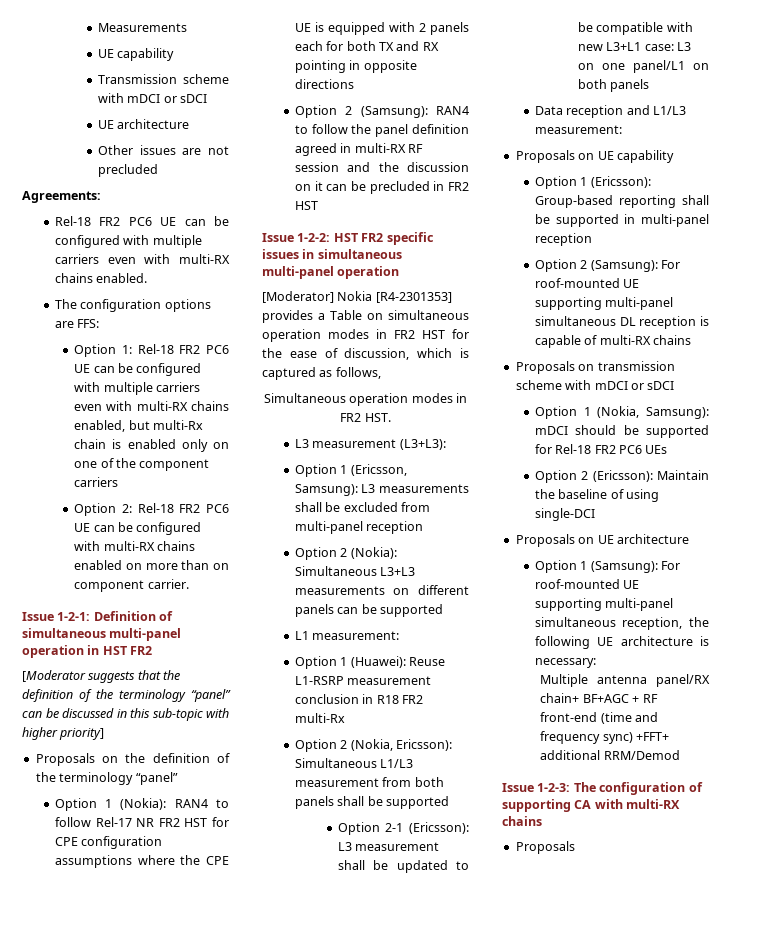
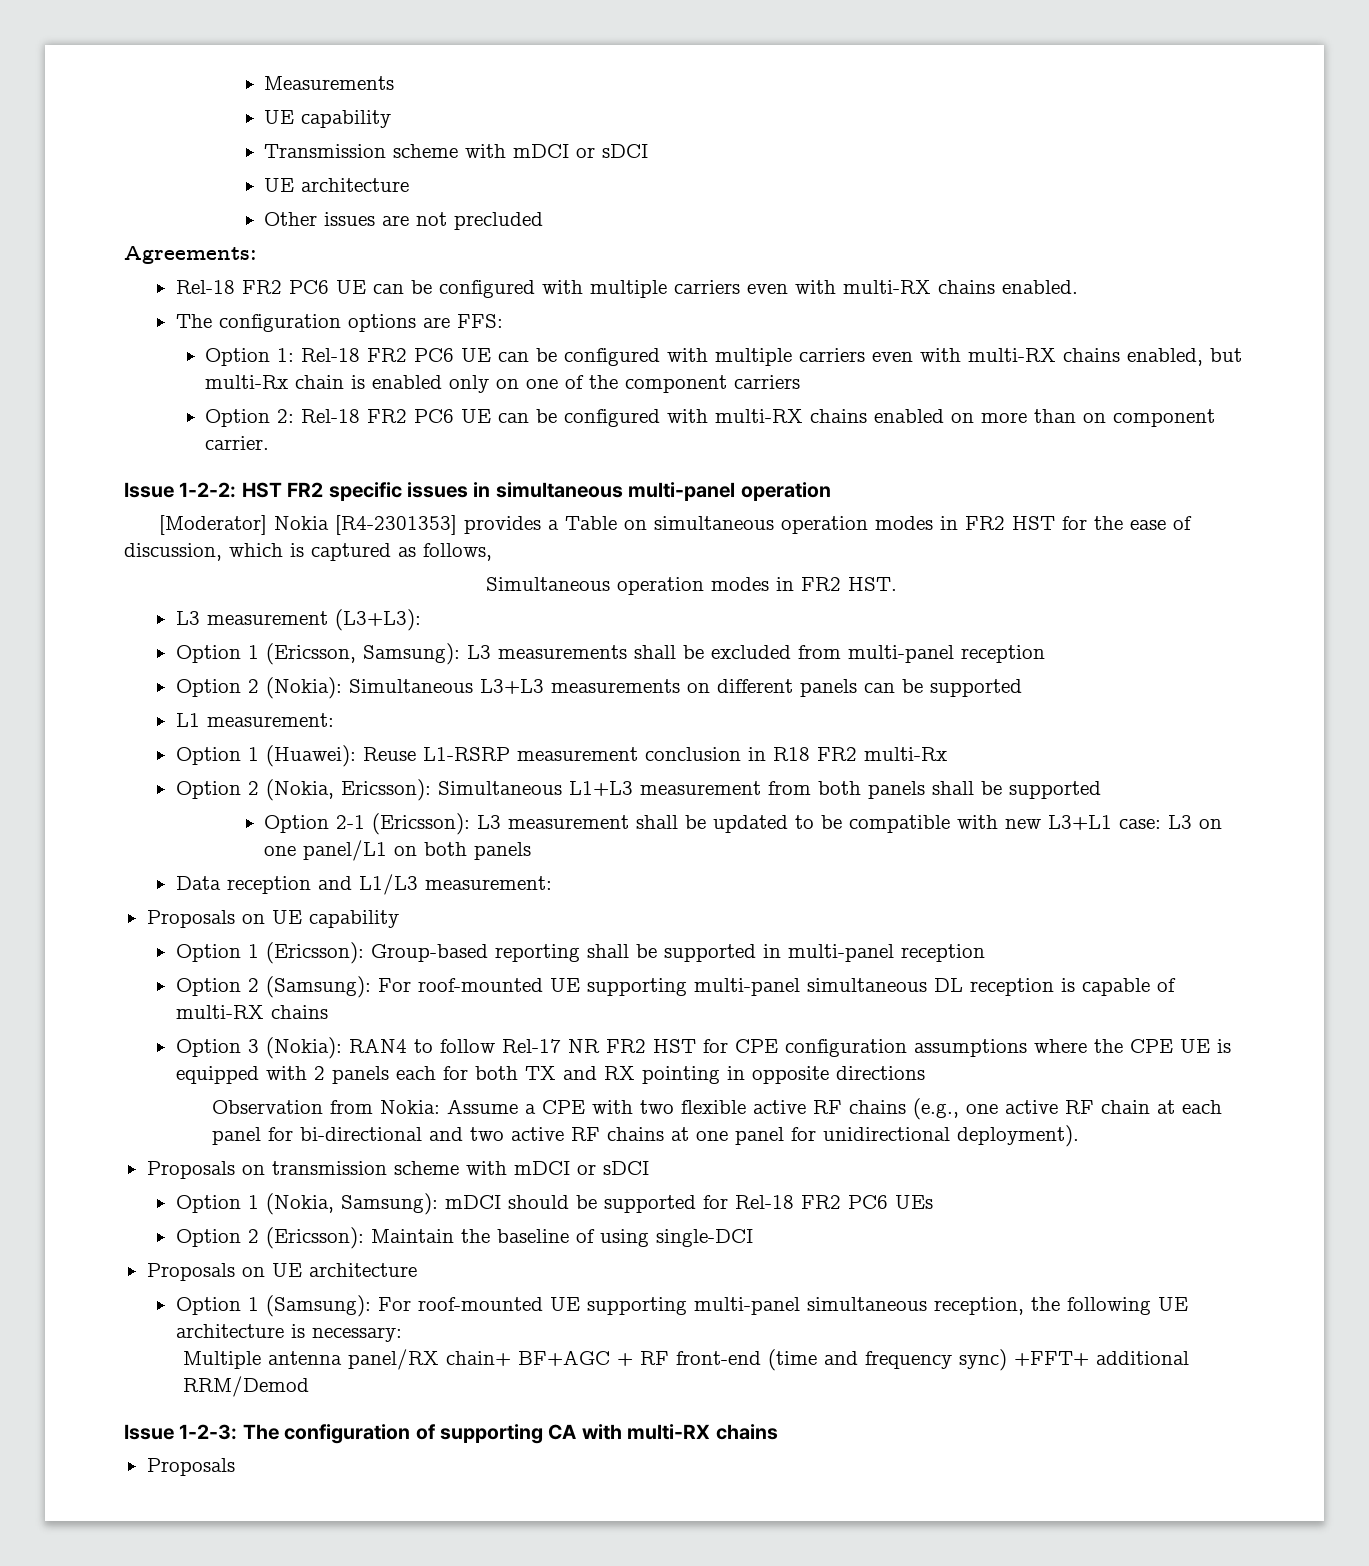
[22,611,174,621] [22,628,182,641] [22,645,153,658] [22,670,181,683] [22,689,231,702] [22,708,229,721] [22,727,105,740] [35,753,230,766] [35,772,178,785] [54,798,229,811] [54,817,230,827] [54,836,163,849] [54,855,229,868] [294,22,469,35] [294,41,439,51] [294,60,417,73] [294,79,354,89] [294,105,469,118] [294,124,469,137] [294,143,424,156] [294,162,469,172] [294,181,469,194] [294,201,318,210] // Issue 1-2-1: Definition of simultaneous multi-panel operation in HST FR2 // [Moderator suggests that the definition of the terminology “panel” can be discussed in this sub-topic with higher priority] // Proposals on the definition of the terminology “panel” // Option 1 (Nokia): RAN4 to follow Rel-17 NR FR2 HST for CPE configuration assumptions where the CPE UE is equipped with 2 panels each for both TX and RX pointing in opposite directions // Option 2 (Samsung): RAN4 to follow the panel definition agreed in multi-RX RF session and the discussion on it can be precluded in FR2 HST -> (270, 443) none
[380,759,414,768] L1/L3 -> [568,781,633,796] L1+L3
(692, 340) none -> [175,1037,1231,1059] [175,1066,925,1084] [212,1098,1223,1120] [212,1125,1080,1147] // Option 3 (Nokia): RAN4 to follow Rel-17 NR FR2 HST for CPE configuration assumptions where the CPE UE is equipped with 2 panels each for both TX and RX pointing in opposite directions // Observation from Nokia: Assume a CPE with two flexible active RF chains (e.g., one active RF chain at each panel for bi-directional and two active RF chains at one panel for unidirectional deployment).

